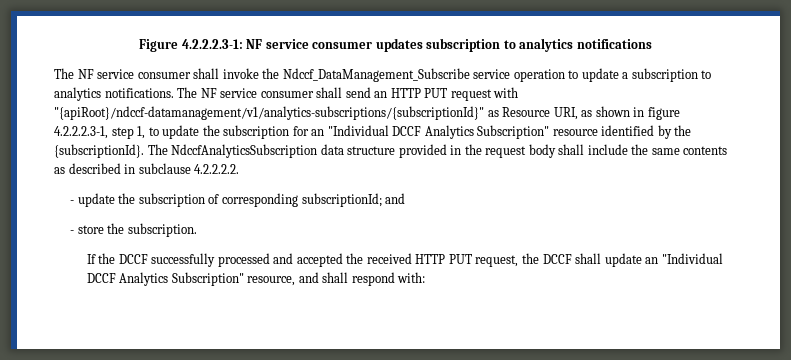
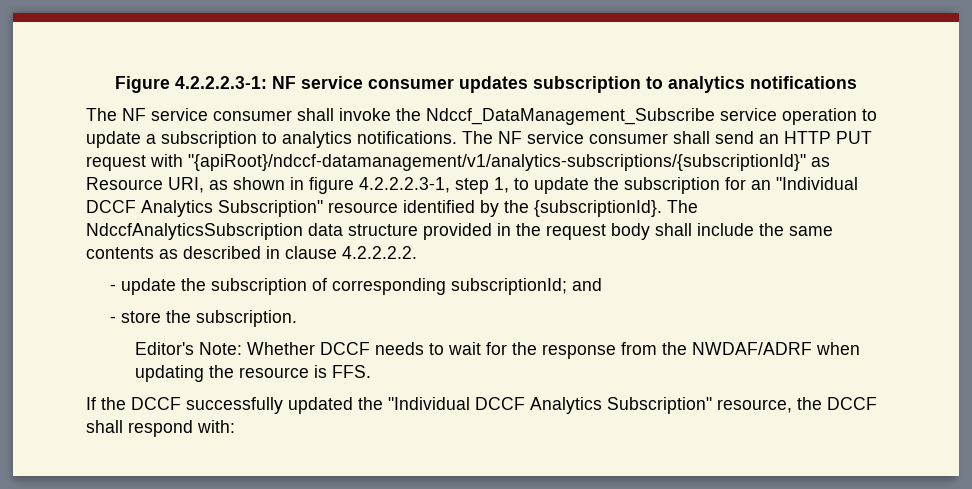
[138,163,191,174] subclause -> [285,246,337,259] clause
[86,253,659,267] If the DCCF successfully processed and accepted the received HTTP PUT request, the DCCF shall update an -> [134,342,860,359] [134,365,371,382] [86,397,383,414] Editor's Note: Whether DCCF needs to wait for the response from the NWDAF/ADRF when updating the resource is FFS. // If the DCCF successfully updated the
[298,272,319,283] and -> [797,397,877,410] the DCCF

